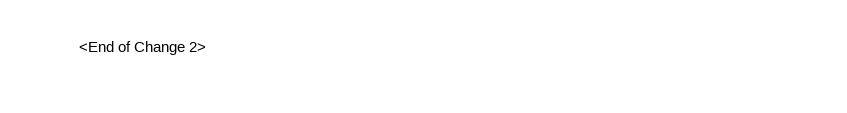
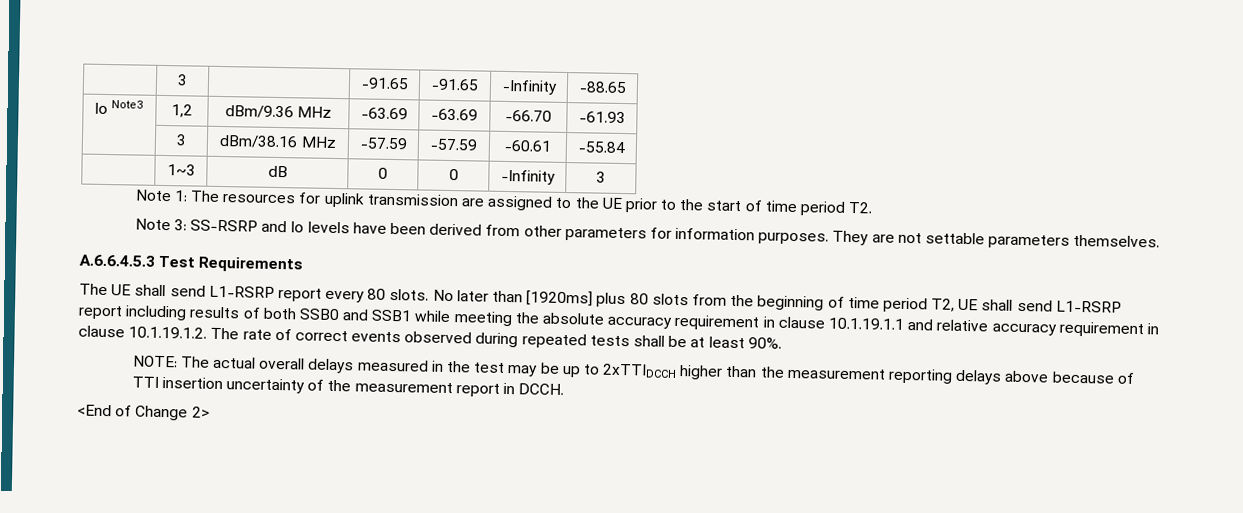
(79, 46) none -> [177,74,188,86] [360,77,409,90] [431,78,479,91] [501,79,558,95] [578,81,627,94] [93,100,143,115] [171,104,193,118] [224,105,333,119] [360,107,408,120] [431,108,478,121] [505,109,552,122] [578,111,626,124] [176,134,187,146] [219,134,337,149] [359,137,408,150] [430,138,478,151] [504,139,552,152] [577,141,625,154] [166,164,196,176] [267,165,288,178] [378,167,388,179] [448,168,459,181] [500,169,556,185] [596,171,606,183] [134,189,873,216] [134,218,1161,249] [79,254,304,273] [79,283,1122,313] [78,305,1159,338] [78,325,782,349] [132,355,1135,385] [131,376,565,397] | 3 | | -91.65 | -91.65 | -Infinity | -88.65 // Io Note3 | 1,2 | dBm/9.36 MHz | -63.69 | -63.69 | -66.70 | -61.93 // | 3 | dBm/38.16 MHz | -57.59 | -57.59 | -60.61 | -55.84 // | 1~3 | dB | 0 | 0 | -Infinity | 3 // Note 1: The resources for uplink transmission are assigned to the UE prior to the start of time period T2. // Note 3: SS-RSRP and Io levels have been derived from other parameters for information purposes. They are not settable parameters themselves. // A.6.6.4.5.3 Test Requirements // The UE shall send L1-RSRP report every 80 slots. No later than [1920ms] plus 80 slots from the beginning of time period T2, UE shall send L1-RSRP report including results of both SSB0 and SSB1 while meeting the absolute accuracy requirement in clause 10.1.19.1.1 and relative accuracy requirement in clause 10.1.19.1.2. The rate of correct events observed during repeated tests shall be at least 90%. // NOTE: The actual overall delays measured in the test may be up to 2xTTIDCCH higher than the measurement reporting delays above because of TTI insertion uncertainty of the measurement report in DCCH. //

